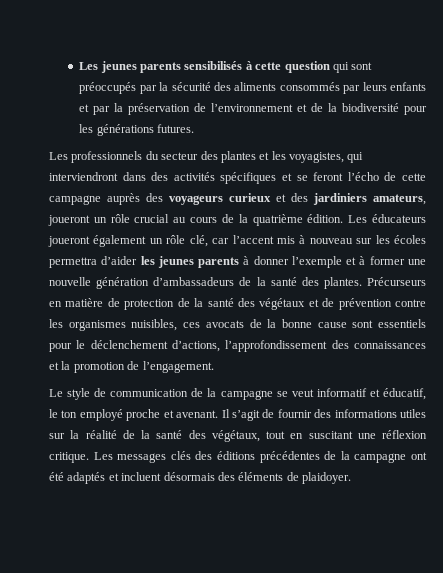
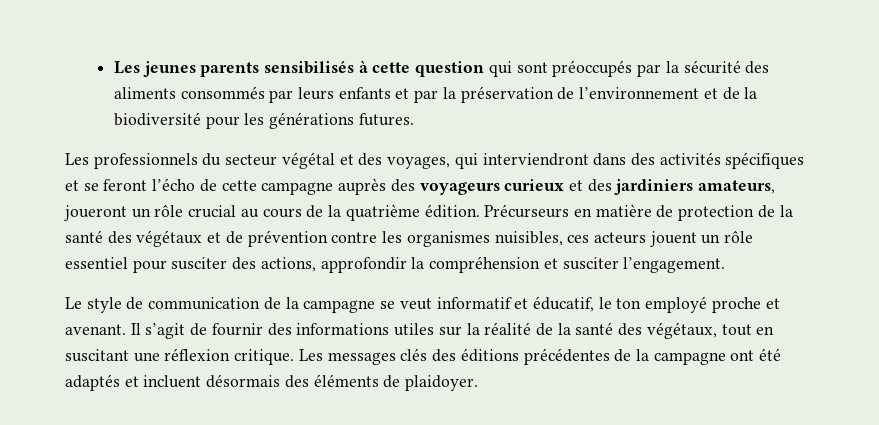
[200,151,344,163] des plantes et les voyagistes, -> [281,152,451,169] végétal et des voyages,
[348,214,426,223] [48,235,426,247] [49,256,426,268] [49,277,362,289] Les éducateurs joueront également un rôle clé, car l’accent mis à nouveau sur les écoles permettra d’aider les jeunes parents à donner l’exemple et à former une nouvelle génération d’ambassadeurs de la santé des plantes. -> (480, 211) none
[205,319,426,328] [49,340,426,352] [49,361,140,373] avocats de la bonne cause sont essentiels pour le déclenchement d’actions, l’approfondissement des connaissances et la promotion de -> [593,231,754,247] [65,256,619,273] acteurs jouent un rôle essentiel pour susciter des actions, approfondir la compréhension et susciter

